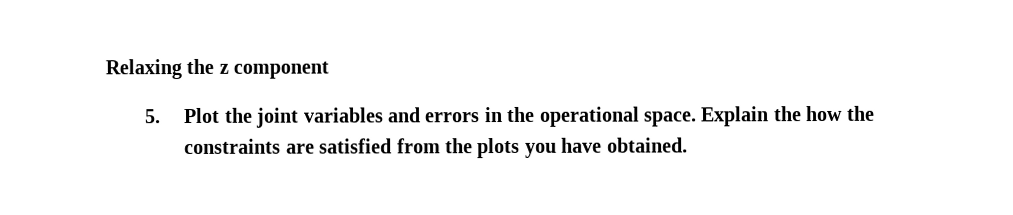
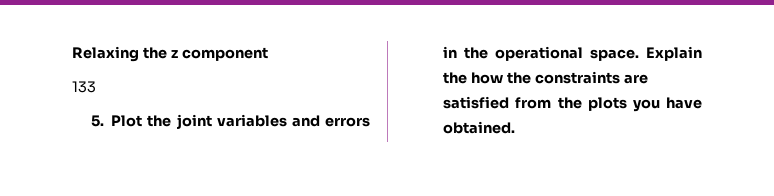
(330, 70) none -> [72,81,96,93] // 133

